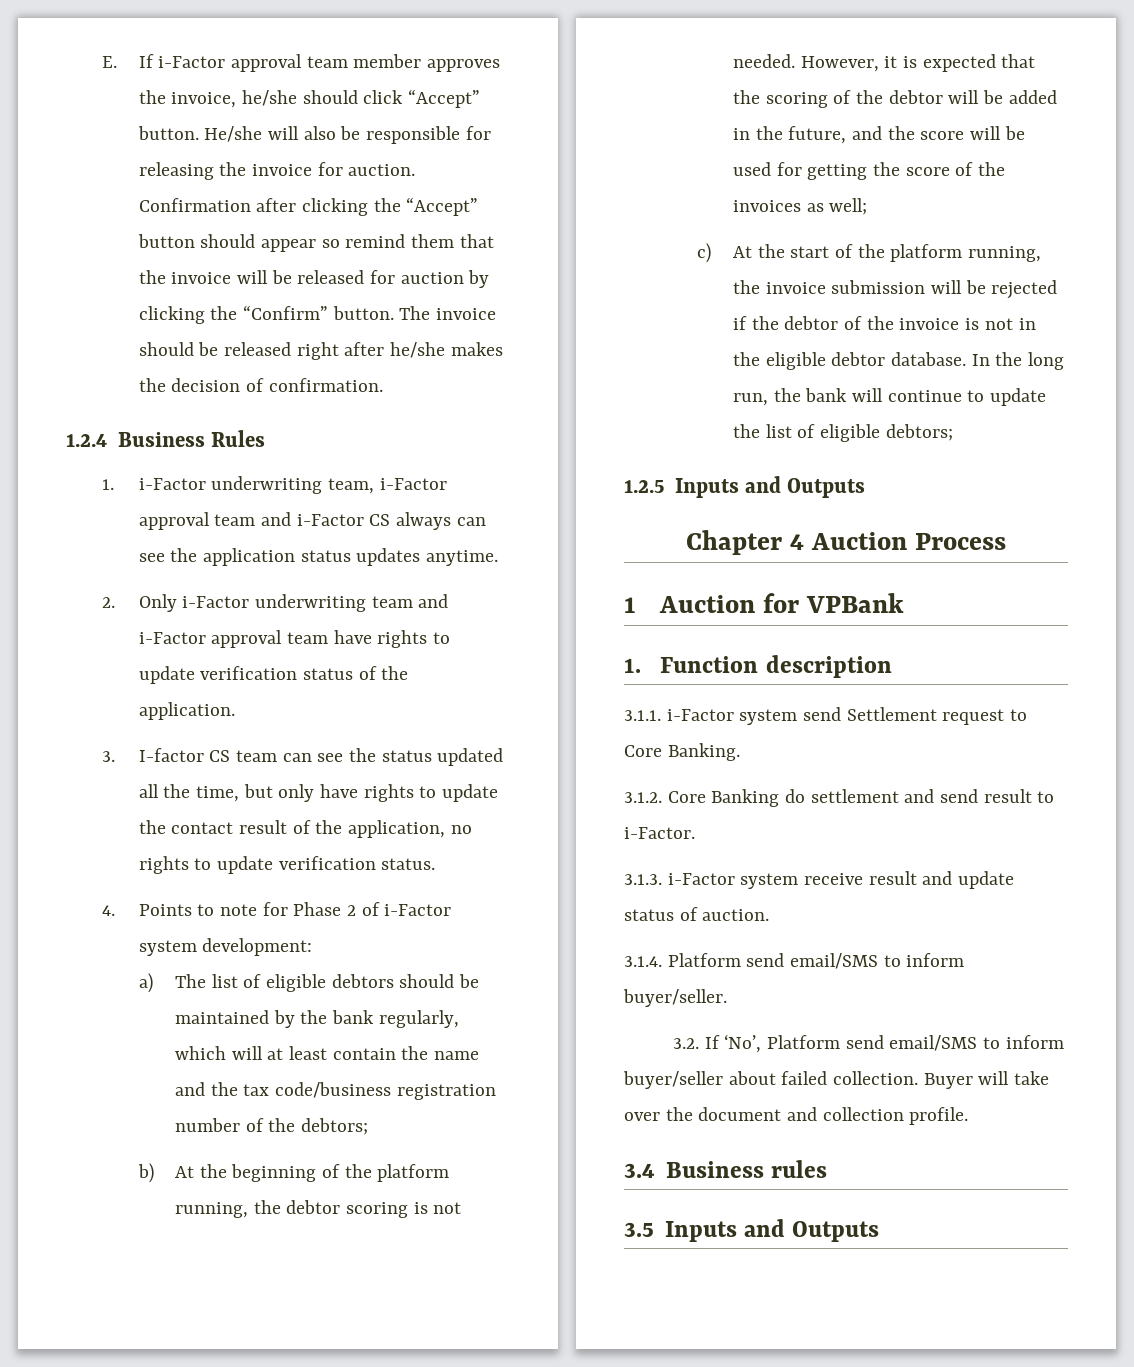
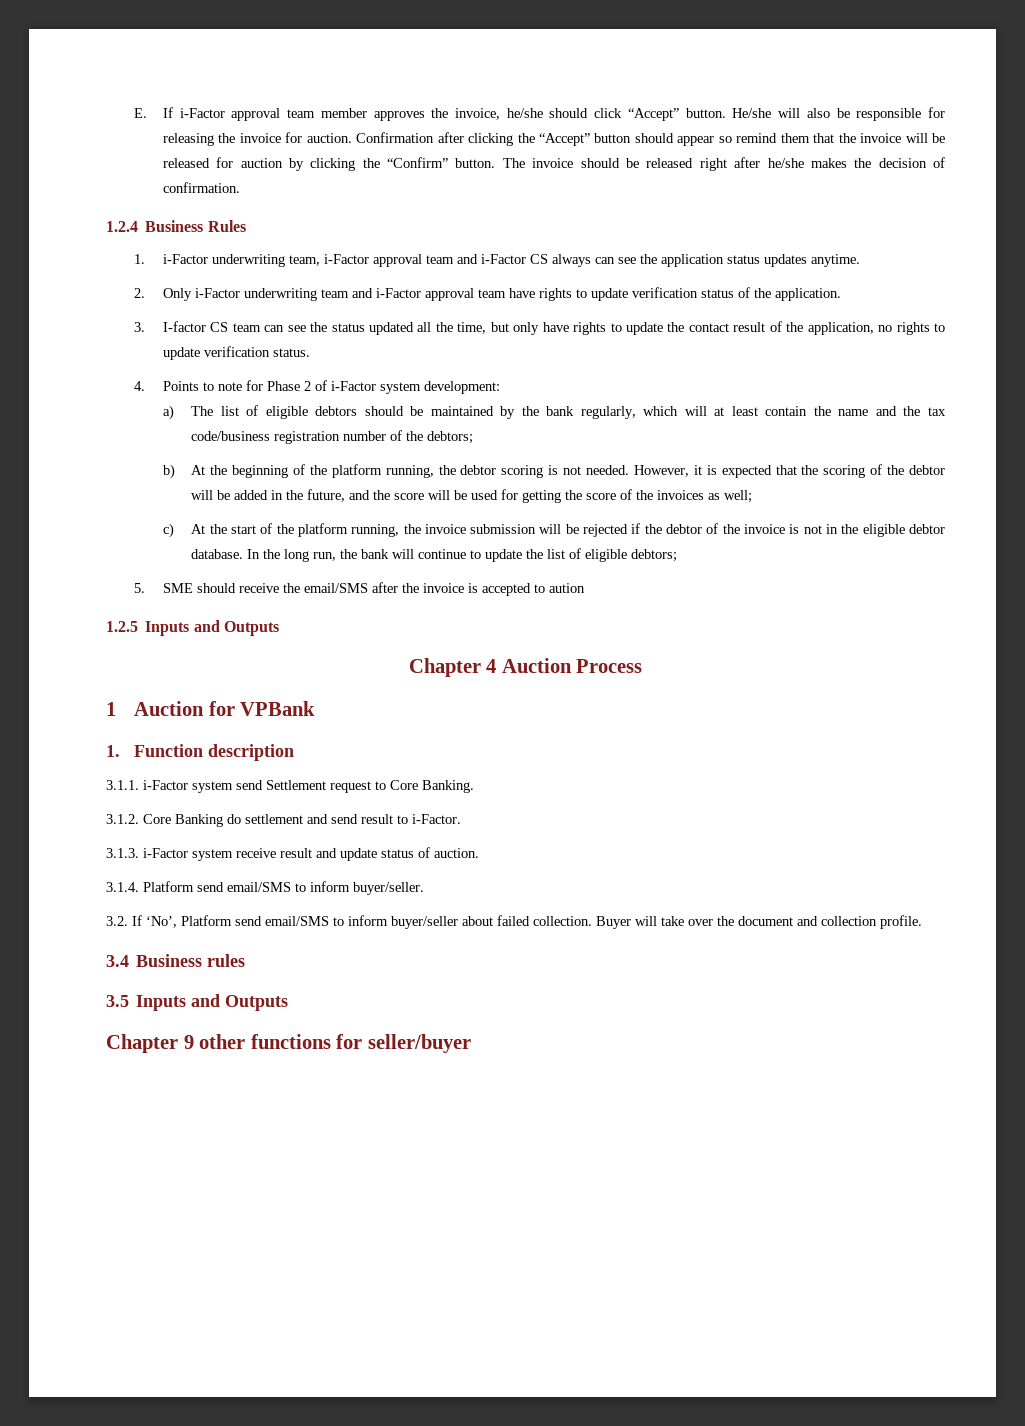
(953, 432) none -> [134,582,585,596] // 5. SME should receive the email/SMS after the invoice is accepted to aution
(879, 1231) none -> [106,1034,471,1053] // Chapter 9 other functions for seller/buyer

